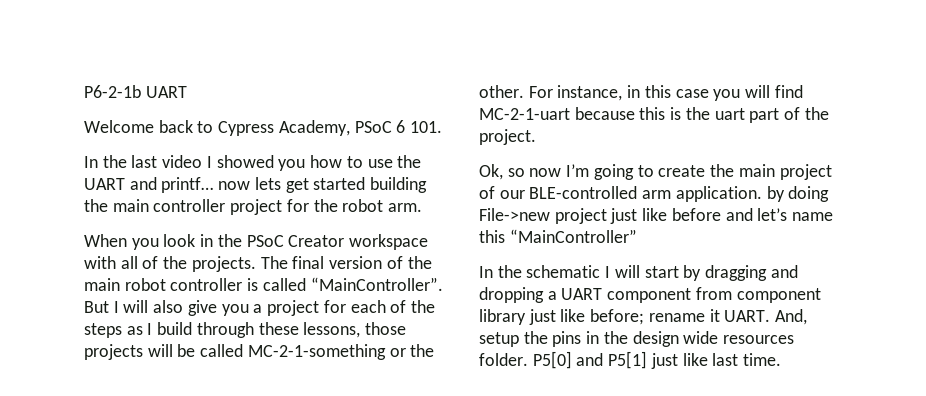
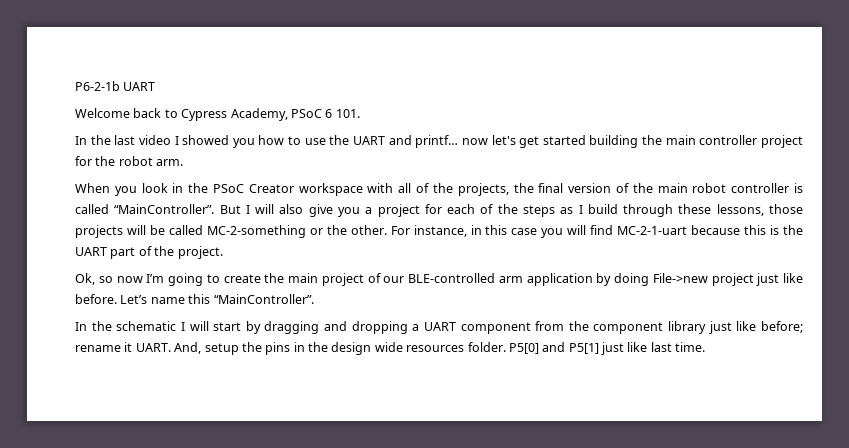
[254,177,281,190] lets -> [491,135,516,145] let's
[191,256,288,272] projects. The -> [457,183,534,196] projects, the
[247,344,386,360] MC-2-1-something -> [206,225,306,238] MC-2-something
[714,108,745,120] uart -> [75,247,107,256] UART
[675,186,762,202] application. -> [526,273,593,286] application
[671,208,788,221] before and let’s -> [75,294,148,304] before. Let’s
[509,229,637,243] “MainController” -> [213,294,314,304] “MainController”.
(732, 293) none -> [568,321,589,331] the

